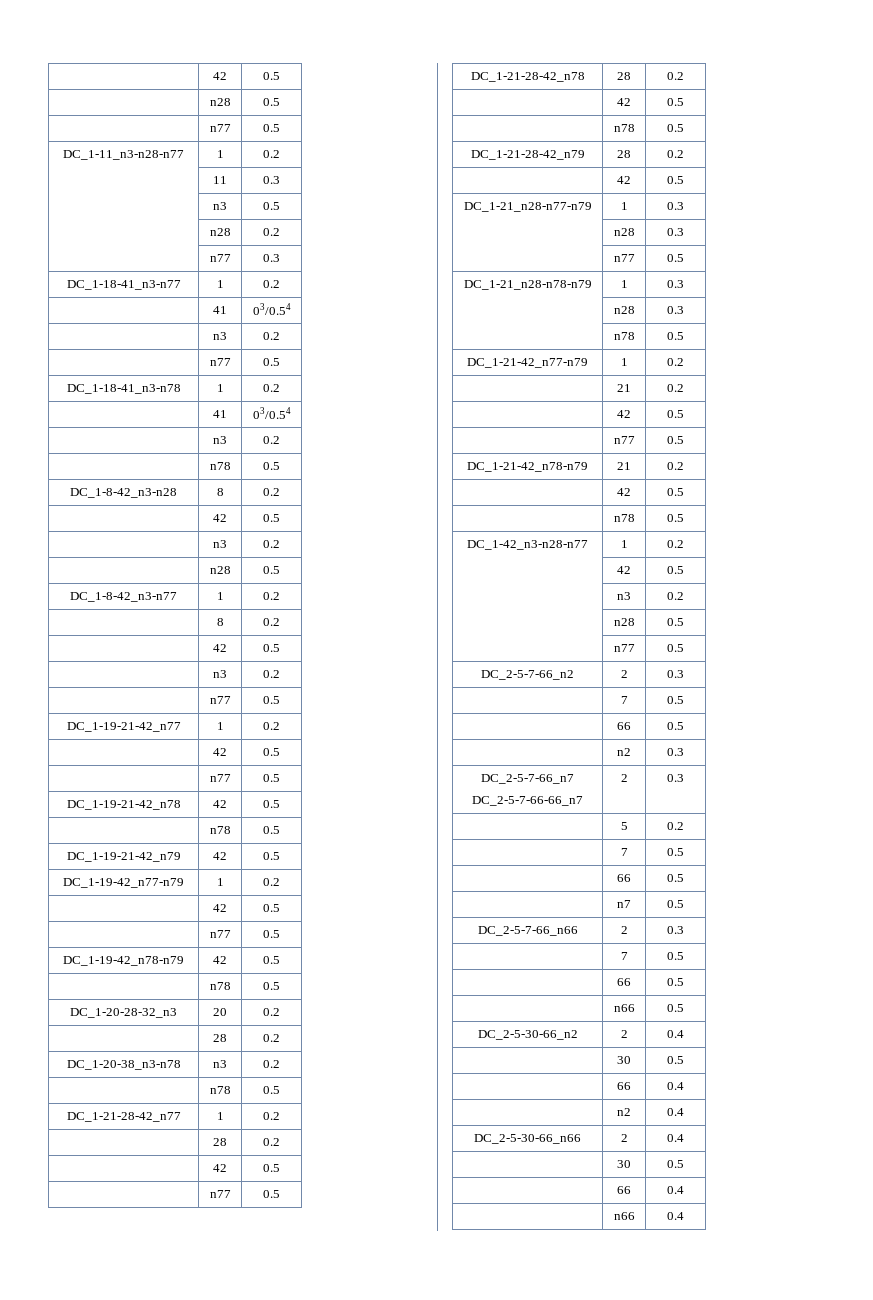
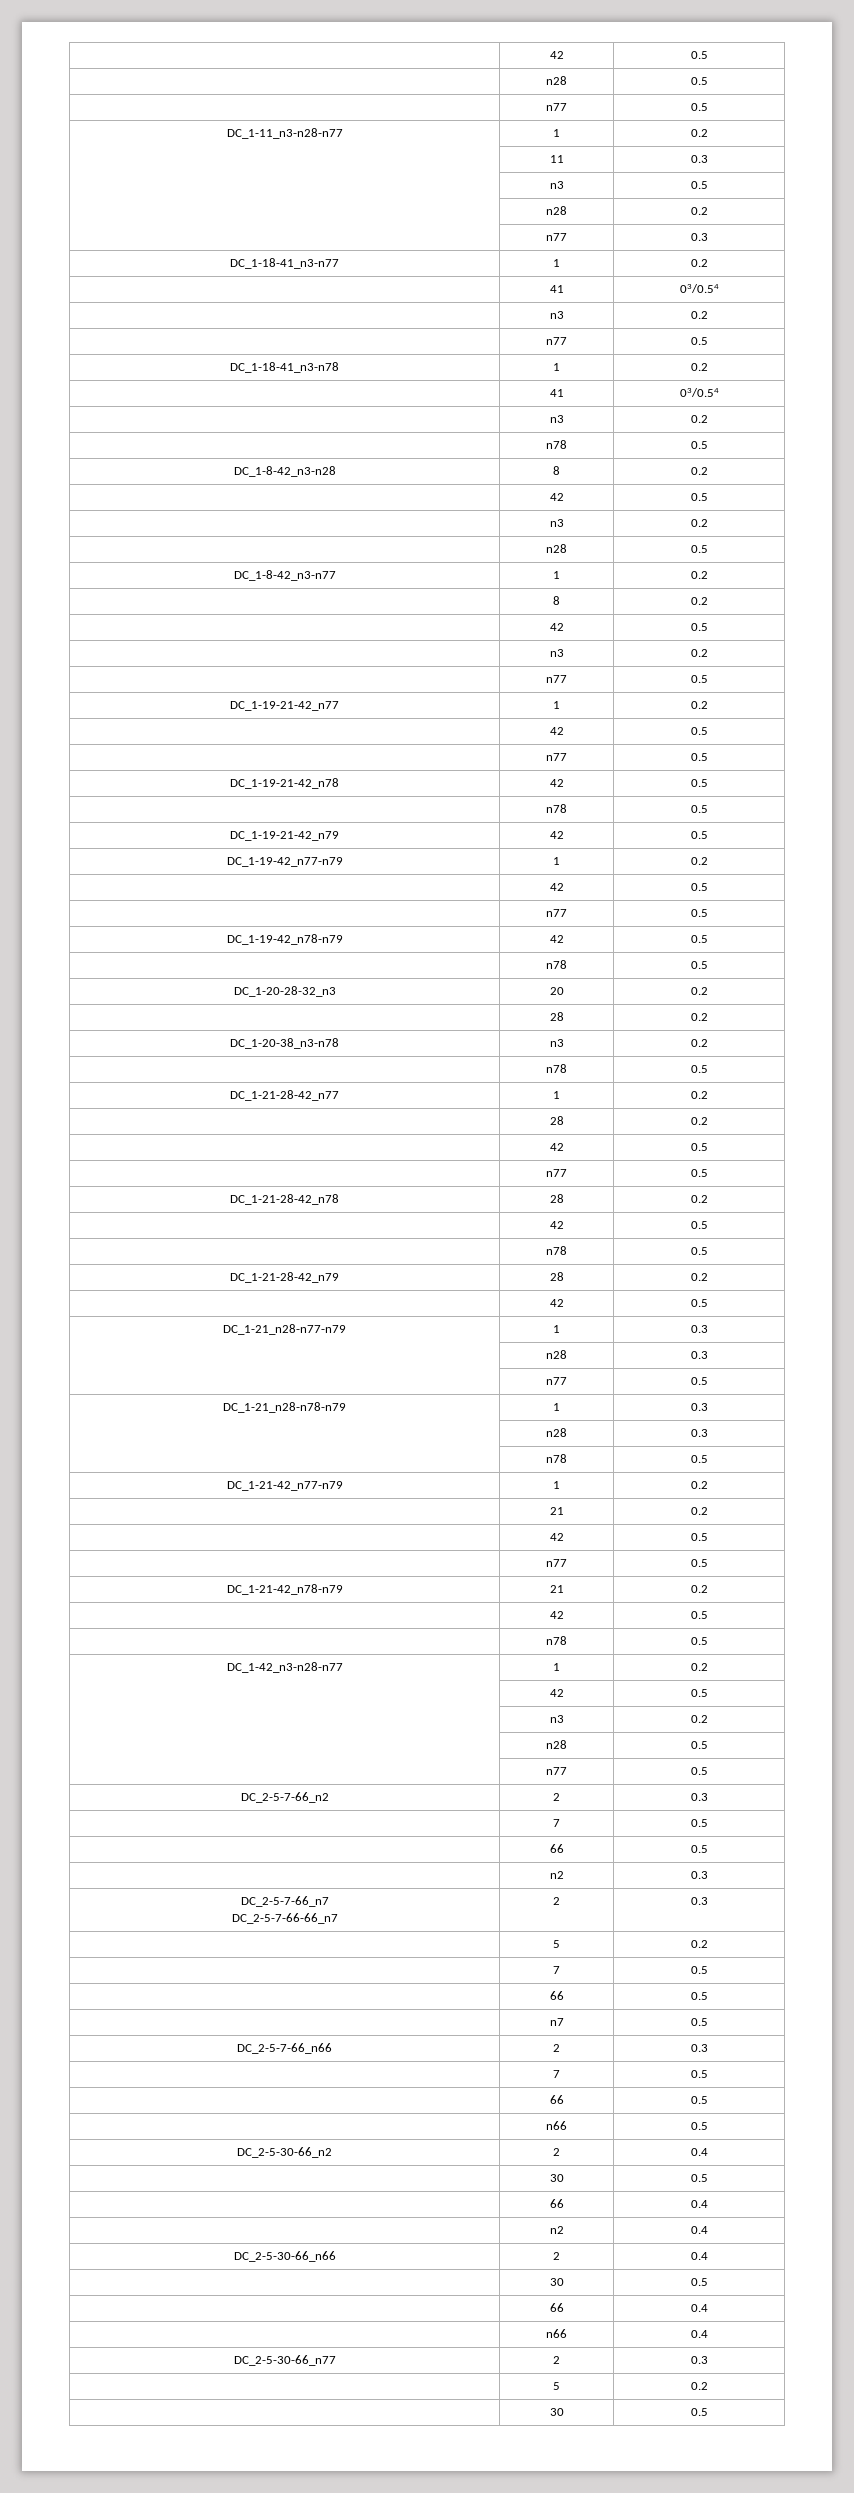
(684, 1216) none -> [233,2355,336,2366] [553,2356,560,2364] [690,2356,708,2364] [553,2382,560,2390] [690,2382,708,2390] [549,2408,564,2416] [690,2408,708,2416] // DC_2-5-30-66_n77 | 2 | 0.3 // | 5 | 0.2 // | 30 | 0.5

